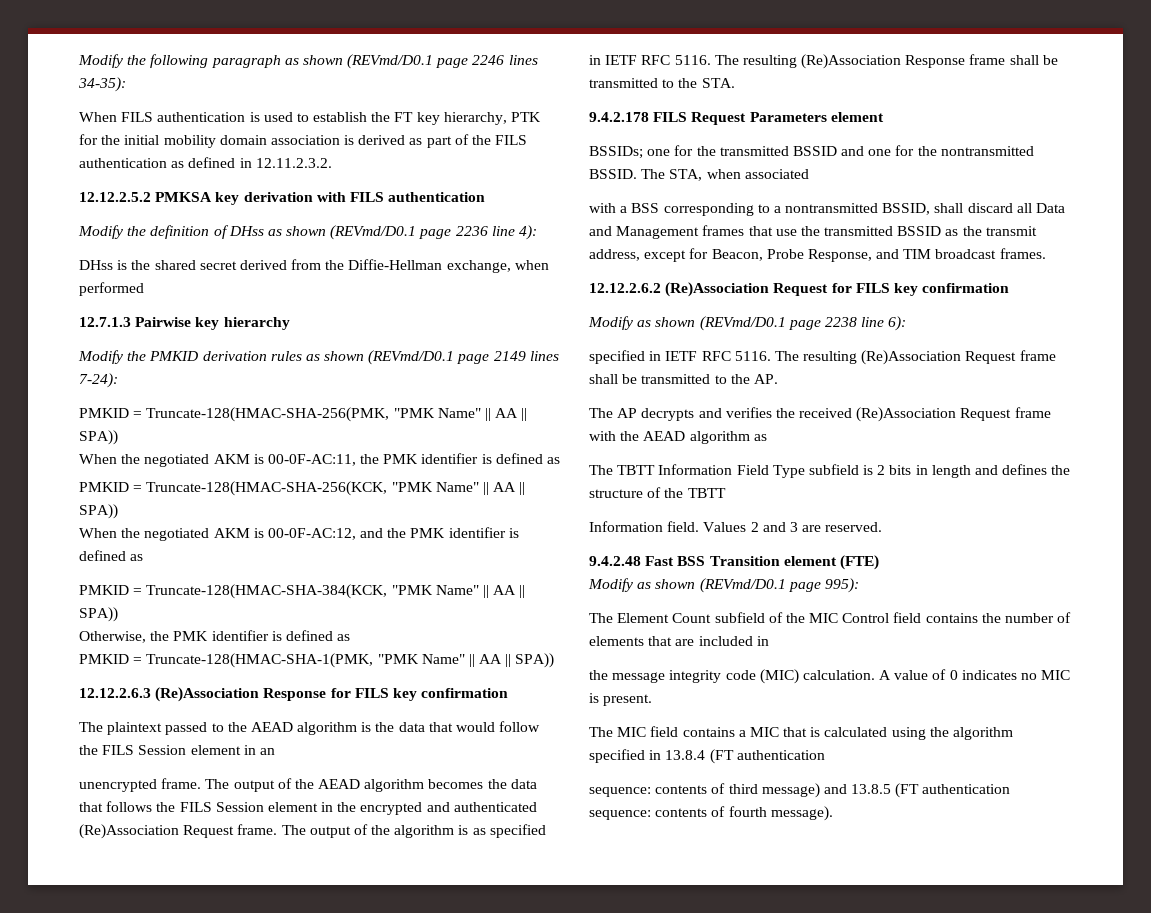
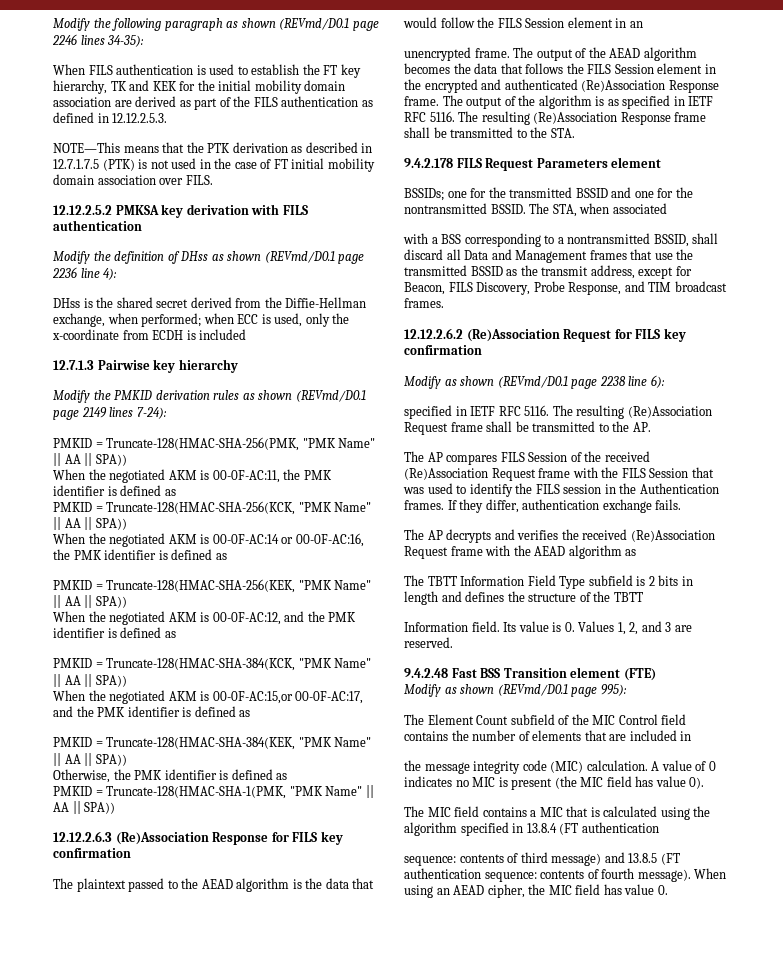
[511,112,542,122] PTK -> [110,80,177,91] TK and KEK
[344,135,355,145] is -> [114,100,132,107] are
[255,158,332,168] 12.11.2.3.2. -> [112,113,168,123] [53,142,373,153] [53,158,375,172] [53,174,213,185] 12.12.2.5.3. // NOTE—This means that the PTK derivation as described in 12.7.1.7.5 (PTK) is not used in the case of FT initial mobility domain association over FILS.
[79,282,144,296] performed -> [141,313,350,327] [52,329,247,340] performed; when ECC is used, only the x-coordinate from ECDH is included
(118, 511) none -> [53,533,364,547] [53,549,227,560] [53,579,372,593] [53,595,127,608] // When the negotiated AKM is 00-0F-AC:14 or 00-0F-AC:16, the PMK identifier is defined as // PMKID = Truncate-128(HMAC-SHA-256(KEK, "PMK Name" || AA || SPA))
(118, 614) none -> [53,690,364,704] [53,706,251,717] [53,737,372,750] [53,753,127,766] // When the negotiated AKM is 00-0F-AC:15,or 00-0F-AC:17, and the PMK identifier is defined as // PMKID = Truncate-128(HMAC-SHA-384(KEK, "PMK Name" || AA || SPA))
[183,825,235,838] Request -> [668,80,719,93] Response
(763, 255) none -> [448,282,531,295] FILS Discovery,
(778, 379) none -> [404,451,650,465] [404,467,714,481] [403,483,719,497] [404,499,682,513] // The AP compares FILS Session of the received (Re)Association Request frame with the FILS Session that was used to identify the FILS session in the Authentication frames. If they differ, authentication exchange fails.
[703,522,759,532] Values 2 -> [503,621,639,635] Its value is 0. Values 1, 2,
[603,694,653,706] present. -> [511,776,705,790] present (the MIC field has value 0).
(833, 813) none -> [694,868,727,879] [404,884,668,898] When using an AEAD cipher, the MIC field has value 0.

